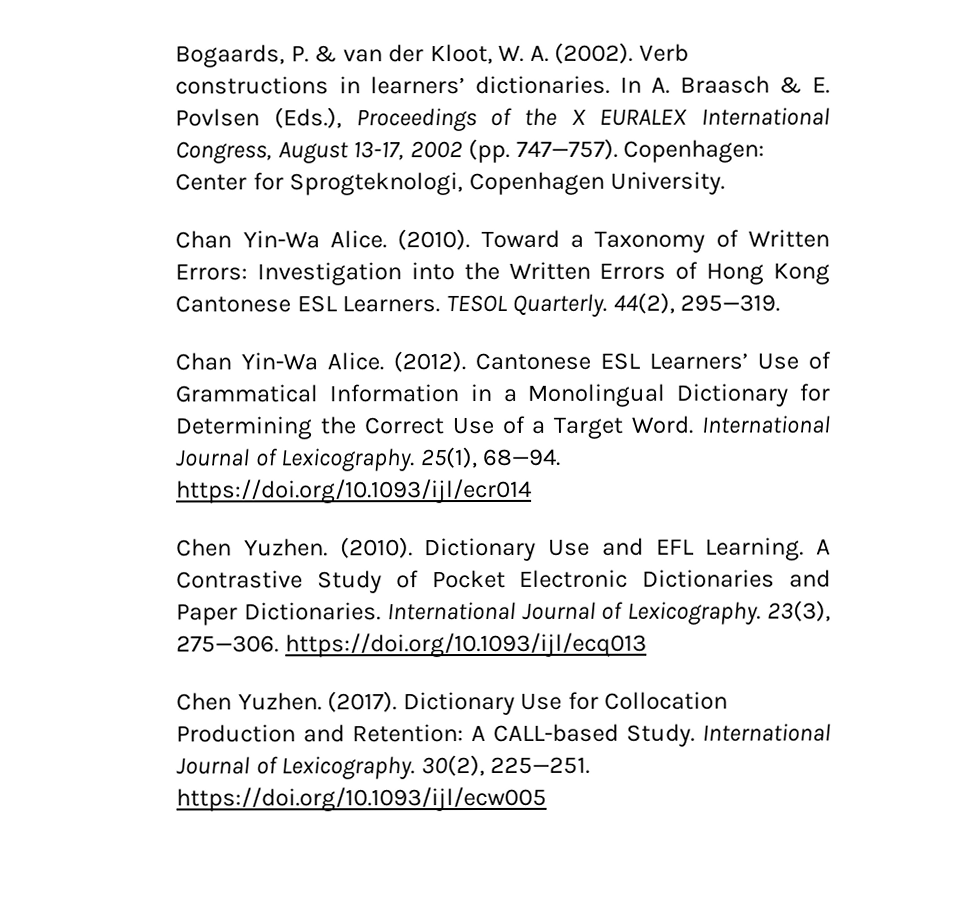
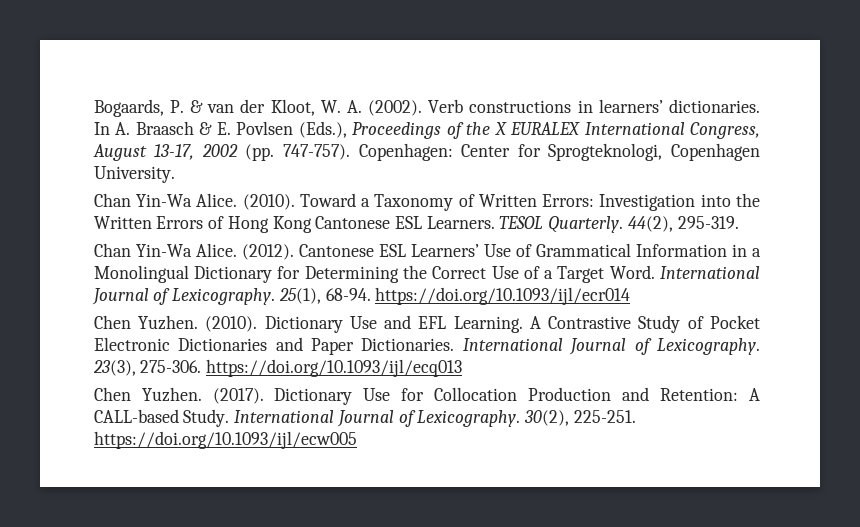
[515,138,618,160] 747—757). -> [283,144,351,160] 747-757).
[680,294,781,312] 295—319. -> [677,216,739,229] 295-319.
[482,448,562,466] 68—94. -> [325,288,371,301] 68-94.
[176,635,280,653] 275—306. -> [140,360,202,373] 275-306.
[490,756,591,774] 225—251. -> [573,410,636,423] 225-251.

